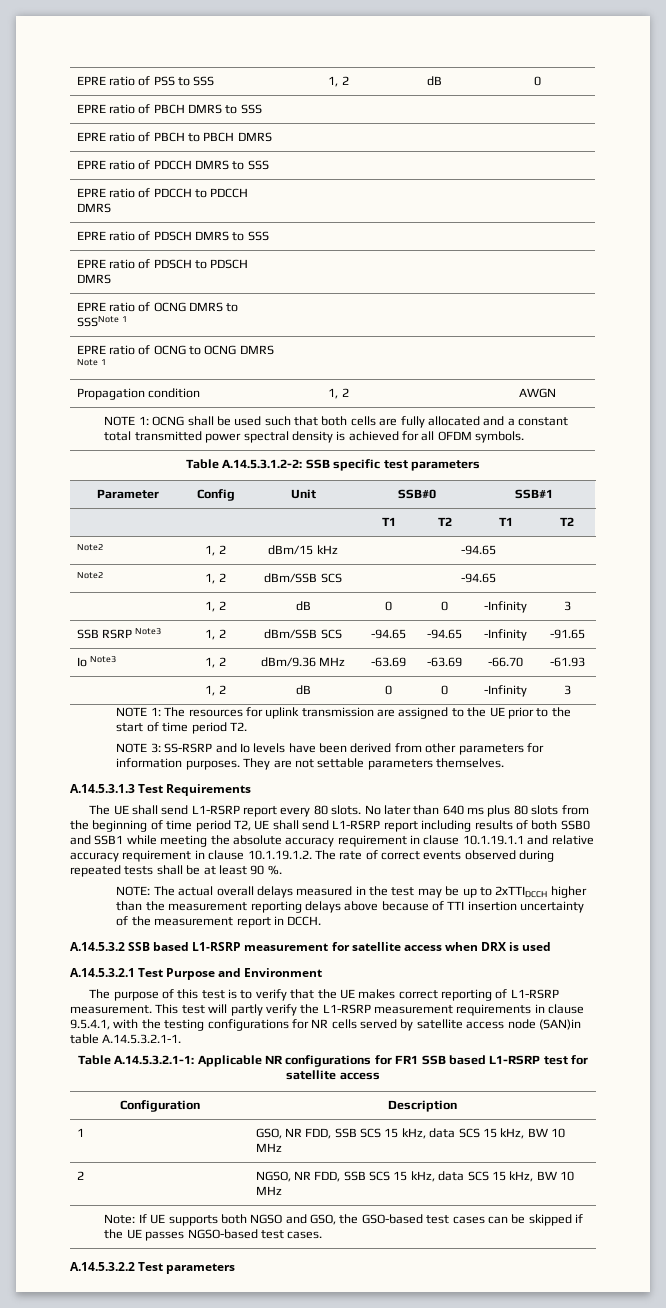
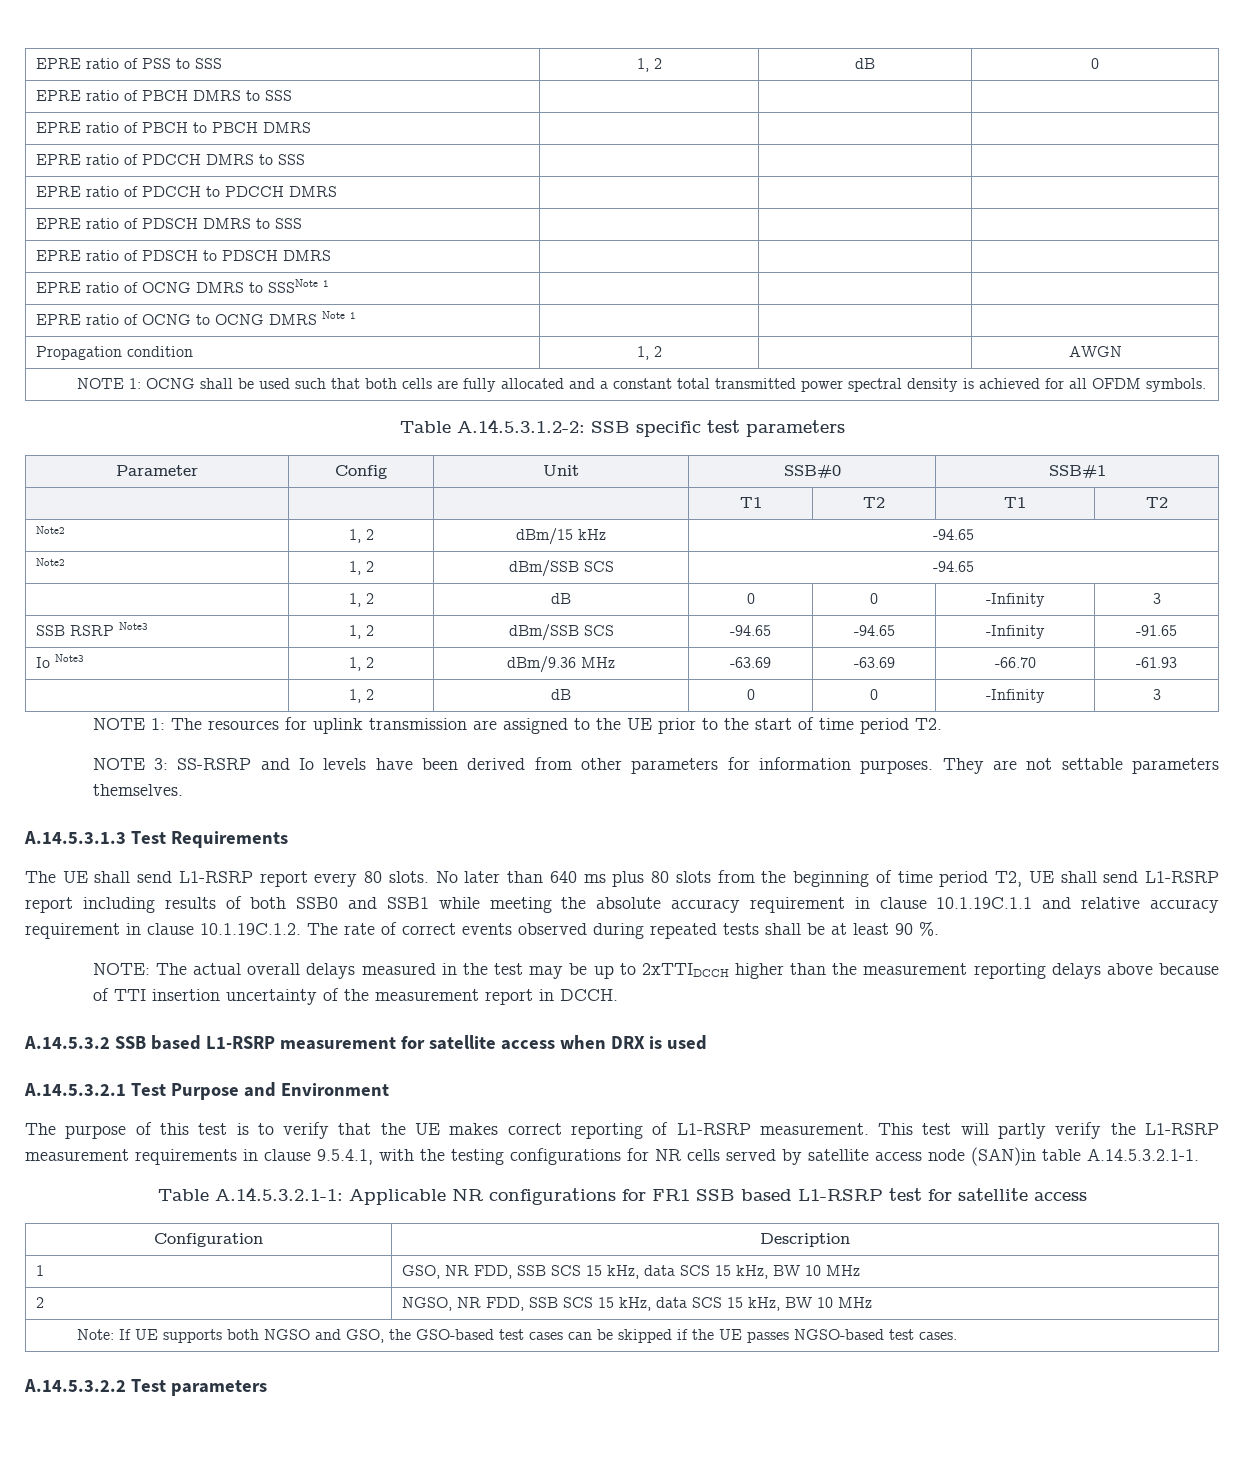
[462,835,524,845] 10.1.19.1.1 -> [936,897,1033,909] 10.1.19C.1.1
[247,850,312,860] 10.1.19.1.2. -> [200,923,301,935] 10.1.19C.1.2.

